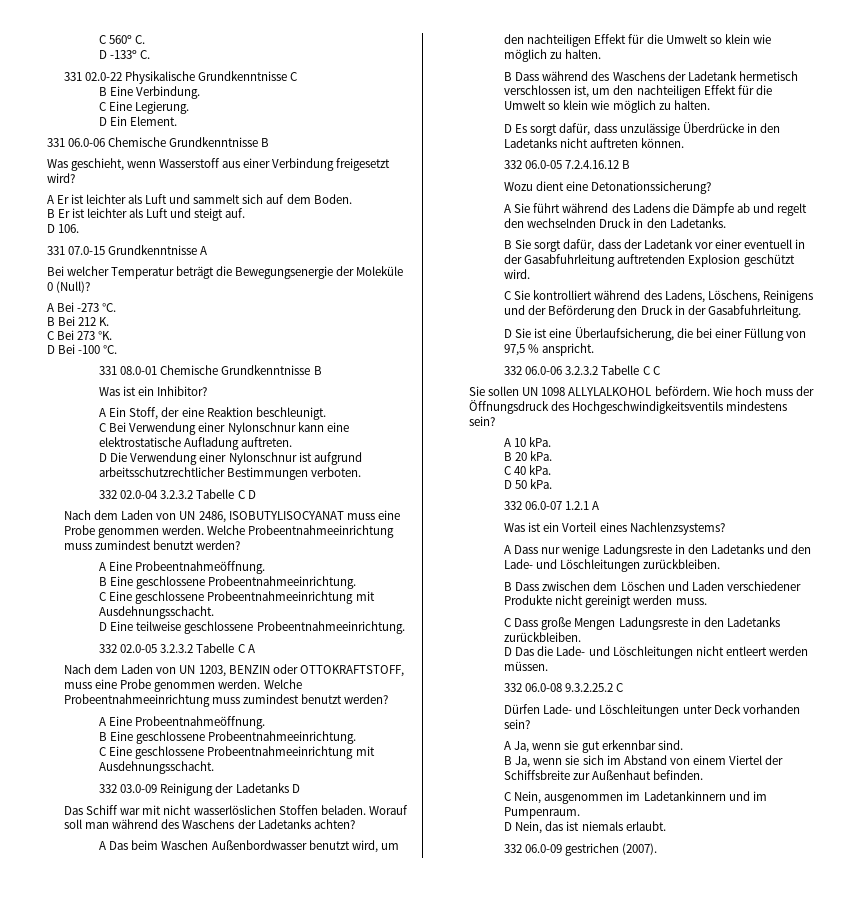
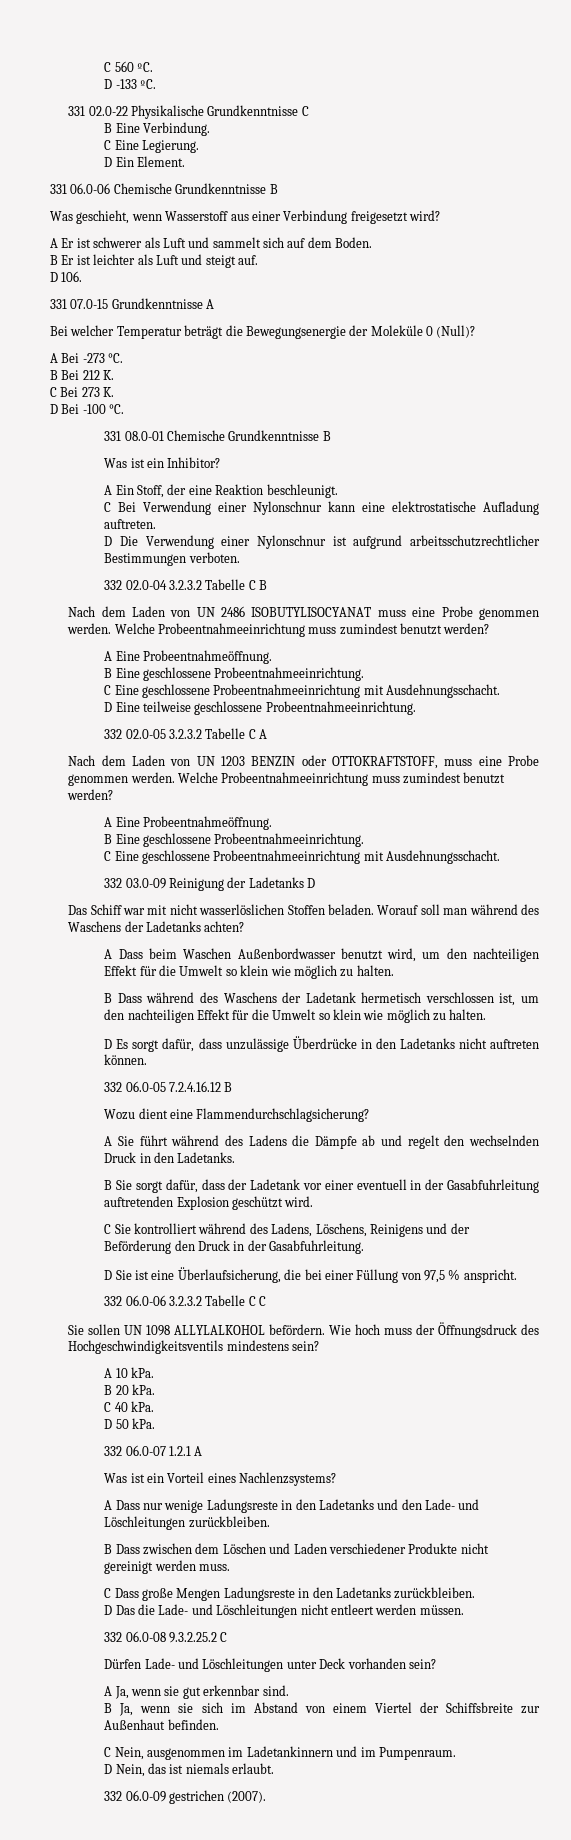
[99,35,146,44] [99,50,151,59] C 560º C. // D -133º C. -> [104,61,154,72] [104,79,157,89] C 560 ºC. // D -133 ºC.
[85,194,126,204] leichter -> [93,237,143,248] schwerer
[97,331,112,340] °K. -> [103,387,115,397] K.
[247,490,256,499] [64,510,226,523] D // Nach dem Laden von UN 2486, -> [259,580,268,590] [68,606,246,617] B // Nach dem Laden von UN 2486
[198,665,226,677] 1203, -> [220,756,245,766] 1203
[109,841,129,850] Das -> [118,949,143,959] Dass
[591,181,712,194] Detonationssicherung? -> [196,1108,370,1122] Flammendurchschlagsicherung?

